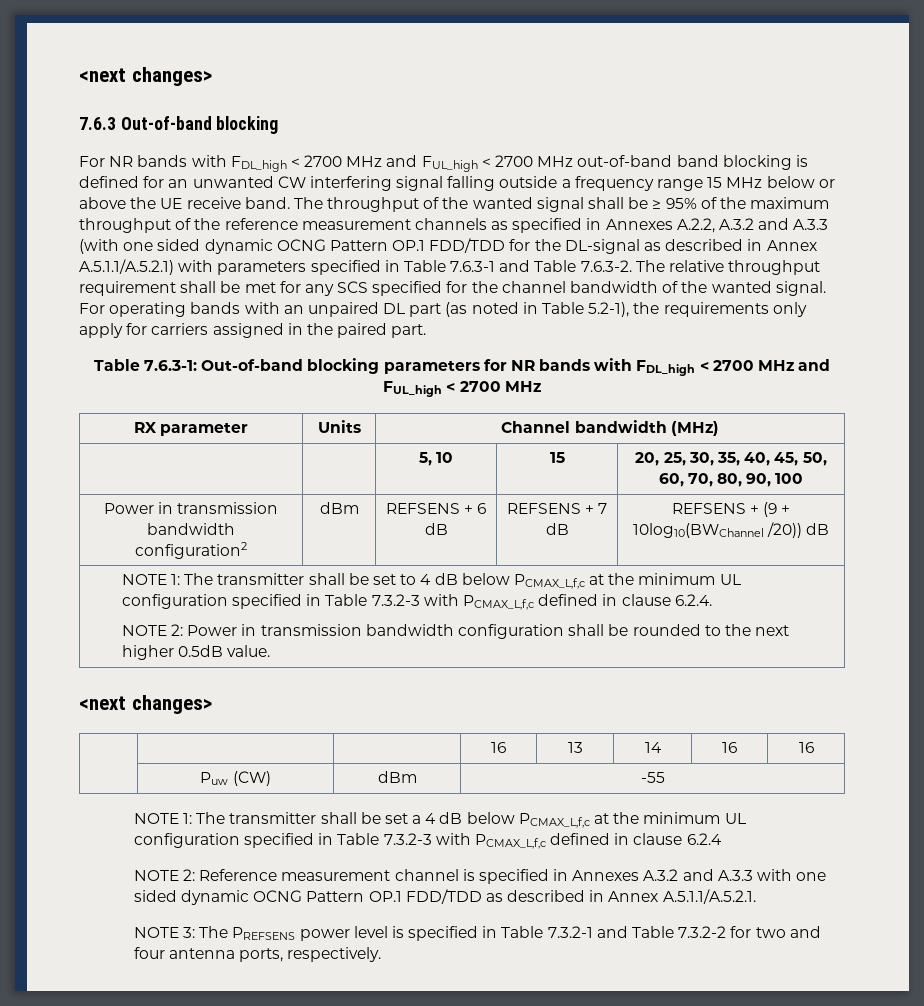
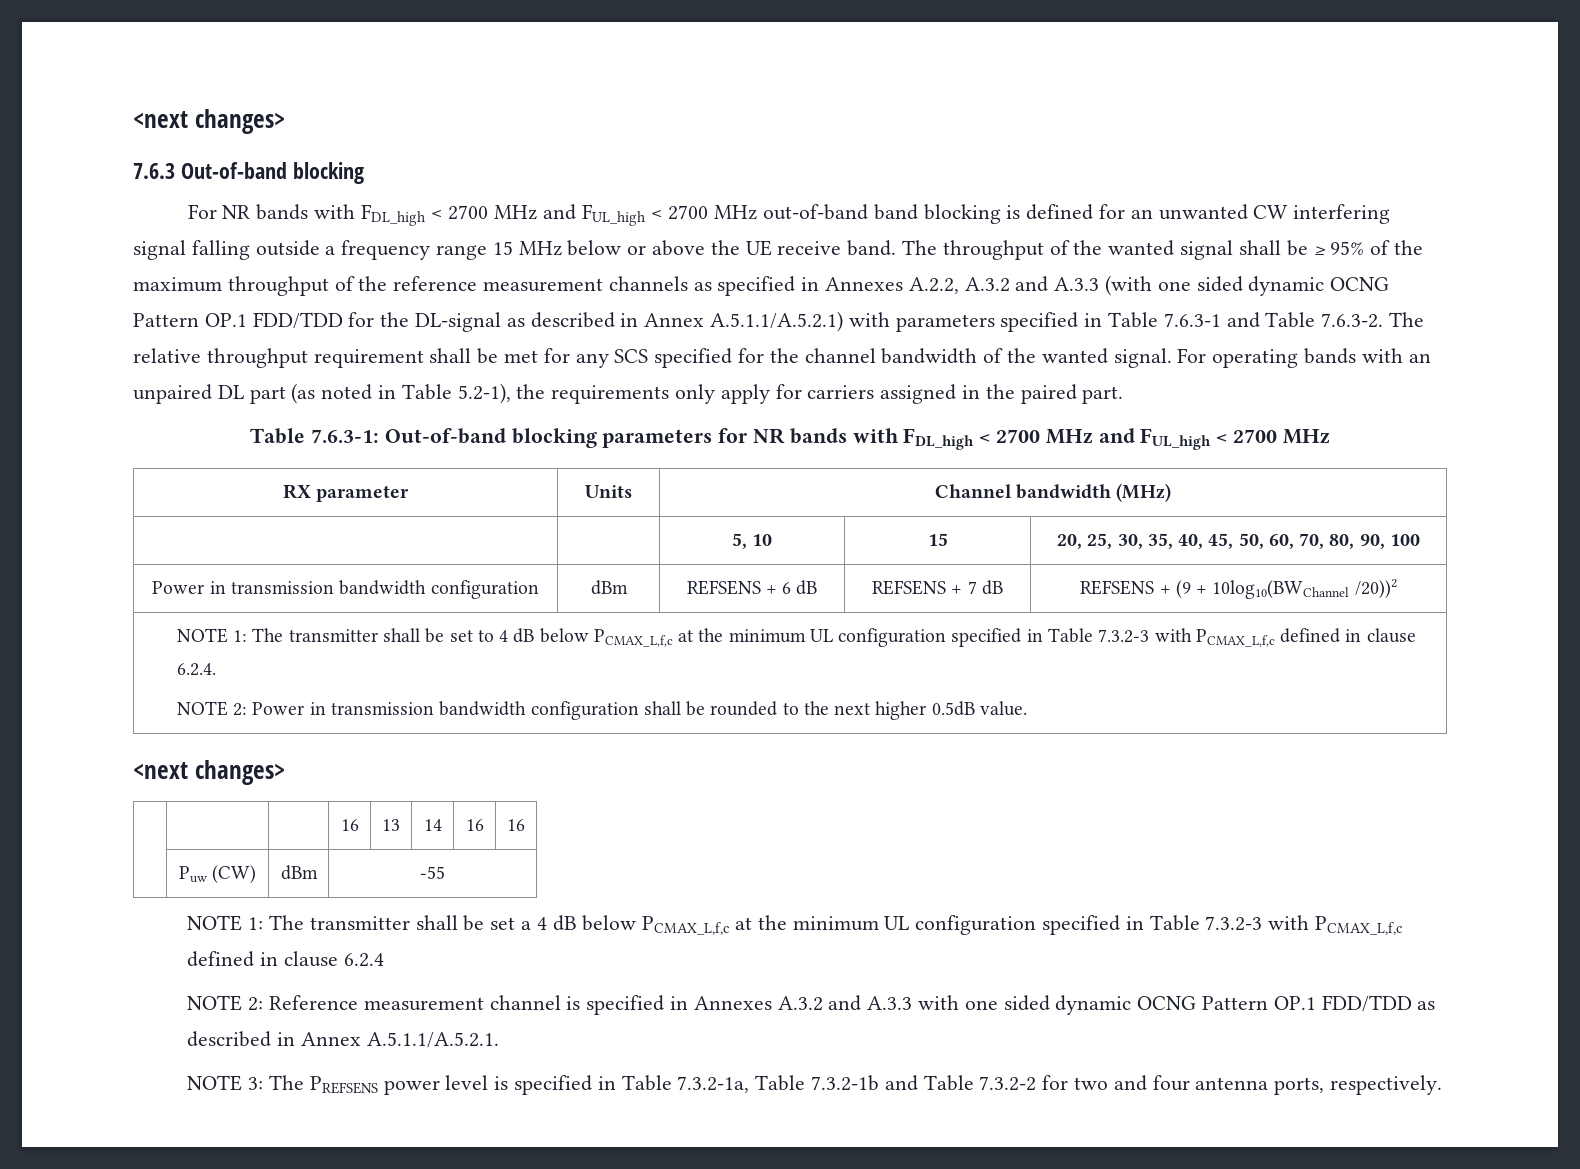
[135,542,247,559] configuration2 -> [430,580,539,599] configuration
[767,522,830,538] /20)) dB -> [1354,579,1397,598] /20))2
[547,926,593,938] 7.3.2-1 -> [677,1075,880,1093] 7.3.2-1a, Table 7.3.2-1b

